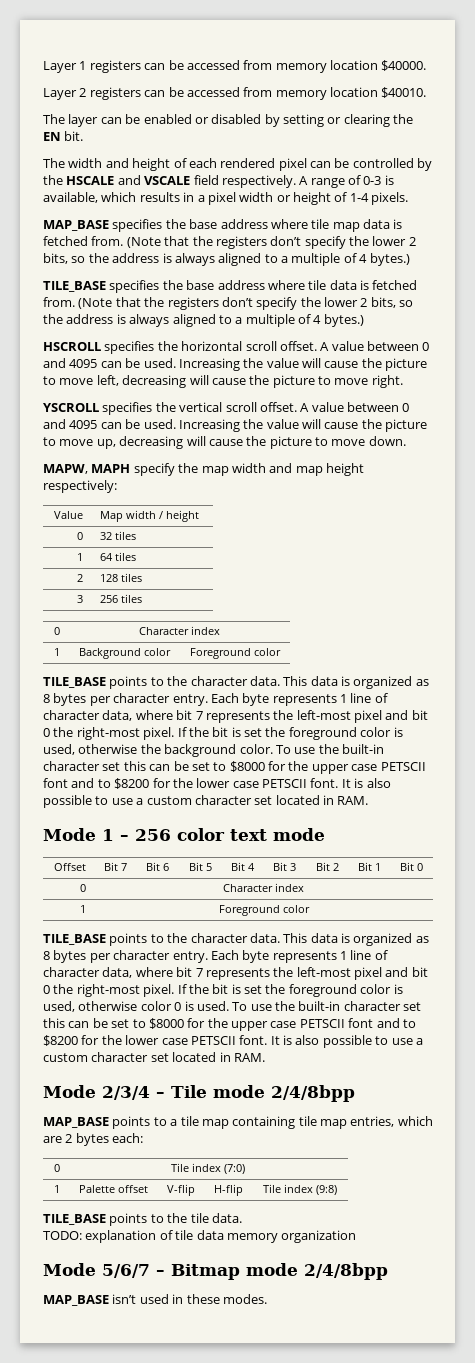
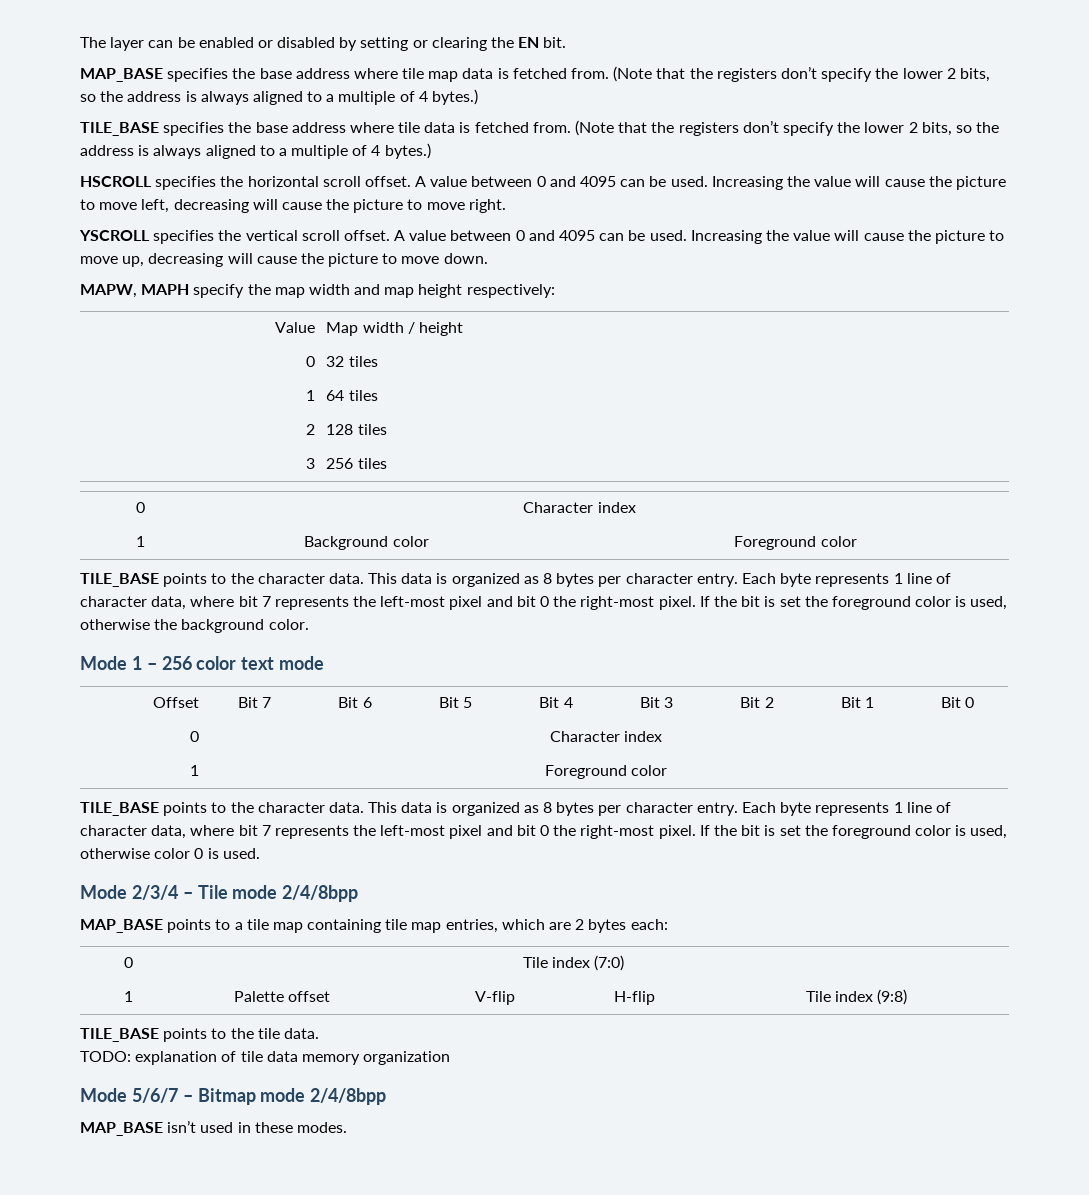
[43,60,427,73] [43,87,427,100] Layer 1 registers can be accessed from memory location $40000. // Layer 2 registers can be accessed from memory location $40010. // -> (80, 42) none
[43,158,433,171] [43,175,394,188] [43,192,409,205] // The width and height of each rendered pixel can be controlled by the HSCALE and VSCALE field respectively. A range of 0-3 is available, which results in a pixel width or height of 1-4 pixels. -> (567, 42) none
[275,744,384,754] [43,761,426,774] [43,778,391,789] [43,795,369,808] To use the built-in character set this can be set to $8000 for the upper case PETSCII font and to $8200 for the lower case PETSCII font. It is also possible to use a custom character set located in RAM. -> (309, 624) none
[232,1001,422,1011] [43,1018,416,1031] [43,1035,423,1048] [43,1052,265,1062] To use the built-in character set this can be set to $8000 for the upper case PETSCII font and to $8200 for the lower case PETSCII font. It is also possible to use a custom character set located in RAM. -> (260, 853) none

